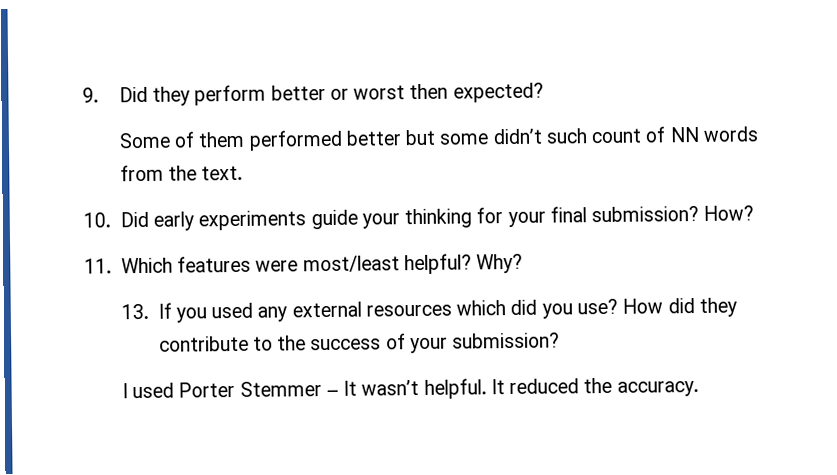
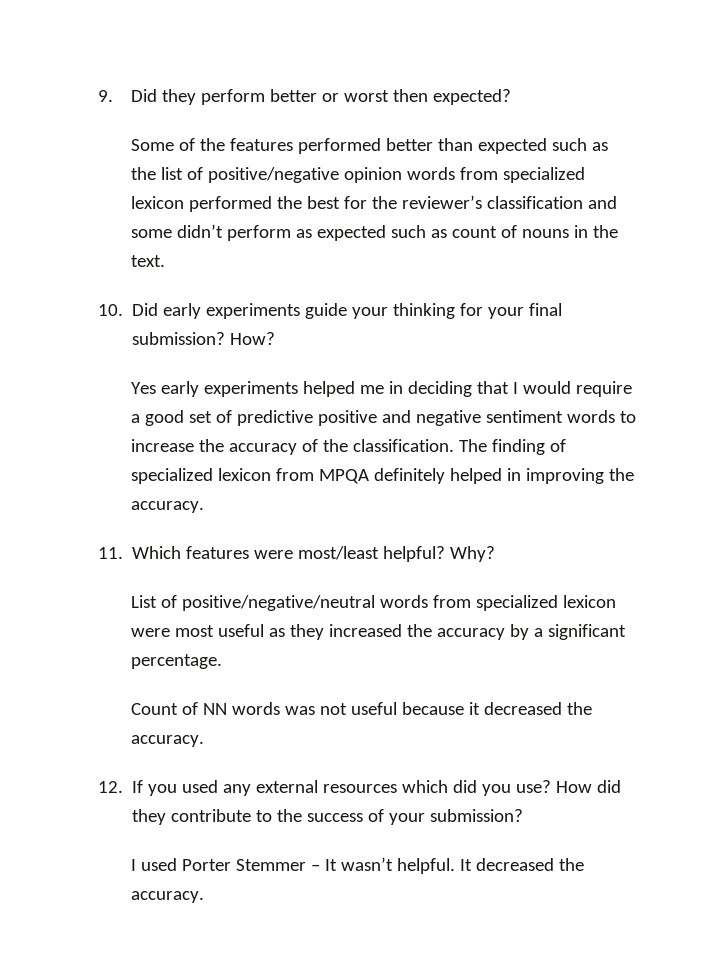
[198,126,758,151] [119,164,164,182] them performed better but some didn’t such count of NN words from -> [200,138,609,154] [131,167,586,183] [131,195,618,212] [131,224,589,241] the features performed better than expected such as the list of positive/negative opinion words from specialized lexicon performed the best for the reviewer’s classification and some didn’t perform as expected such as count of nouns in
(755, 213) none -> [131,381,633,397] [131,410,637,426] [131,439,567,455] [131,468,635,484] [131,501,205,513] // Yes early experiments helped me in deciding that I would require a good set of predictive positive and negative sentiment words to increase the accuracy of the classification. The finding of specialized lexicon from MPQA definitely helped in improving the accuracy.
[120,303,149,320] 13. -> [131,595,617,611] [131,624,627,640] [131,654,223,669] [131,702,593,715] [131,735,205,747] [97,781,123,793] List of positive/negative/neutral words from specialized lexicon were most useful as they increased the accuracy by a significant percentage. // Count of NN words was not useful because it decreased the accuracy. // 12.
[509,378,580,395] reduced -> [476,858,555,871] decreased

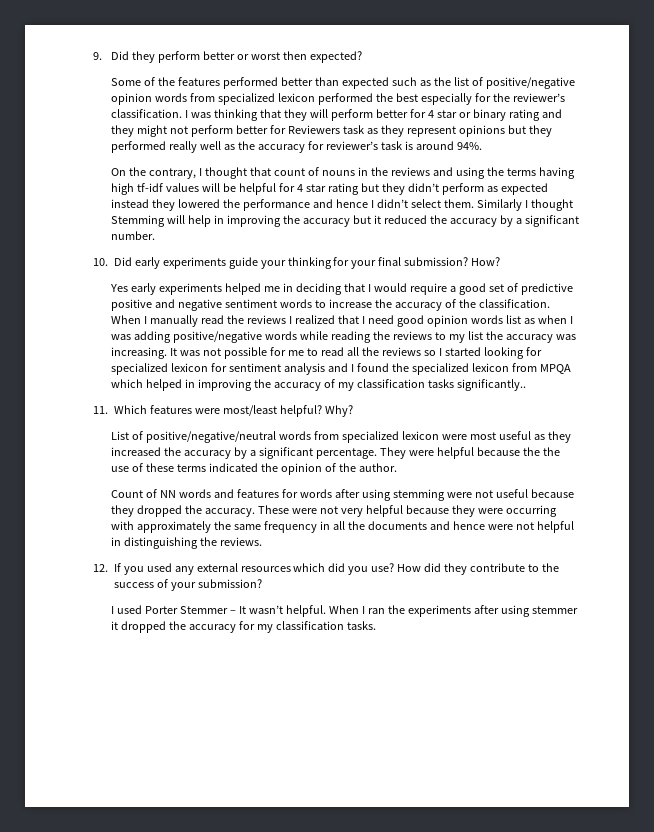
(341, 202) none -> [421,93,473,105] especially
[487,196,618,209] [131,224,448,241] classification and some didn’t perform as expected such as -> [111,109,562,121] [111,125,552,137] [111,141,482,153] [111,167,272,179] classification. I was thinking that they will perform better for 4 star or binary rating and they might not perform better for Reviewers task as they represent opinions but they performed really well as the accuracy for reviewer’s task is around 94%. // On the contrary, I thought that
[131,255,166,267] text. -> [390,167,575,179] [111,183,548,195] [111,199,573,211] [111,215,579,227] [111,231,156,240] reviews and using the terms having high tf-idf values will be helpful for 4 star rating but they didn’t perform as expected instead they lowered the performance and hence I didn’t select them. Similarly I thought Stemming will help in improving the accuracy but it reduced the accuracy by a significant number.
[459,439,567,455] The finding of -> [111,315,573,327] [111,331,576,343] [111,347,542,359] [111,363,410,375] When I manually read the reviews I realized that I need good opinion words list as when I was adding positive/negative words while reading the reviews to my list the accuracy was increasing. It was not possible for me to read all the reviews so I started looking for specialized lexicon for sentiment analysis and I found the
[374,468,446,484] definitely -> [111,379,144,388] which
[131,501,205,513] accuracy. -> [274,379,526,391] accuracy of my classification tasks significantly..
[131,702,316,715] // Count of NN words was -> [380,447,560,459] [111,463,398,475] [111,489,472,501] They were helpful because the the use of these terms indicated the opinion of the author. // Count of NN words and features for words after using stemming were
[469,702,593,715] [131,735,205,747] it decreased the accuracy. -> [111,505,557,517] [111,521,574,533] [111,537,263,549] they dropped the accuracy. These were not very helpful because they were occurring with approximately the same frequency in all the documents and hence were not helpful in distinguishing the reviews.
[460,858,585,871] [131,891,205,903] It decreased the accuracy. -> [329,605,578,617] [111,621,377,633] When I ran the experiments after using stemmer it dropped the accuracy for my classification tasks.

